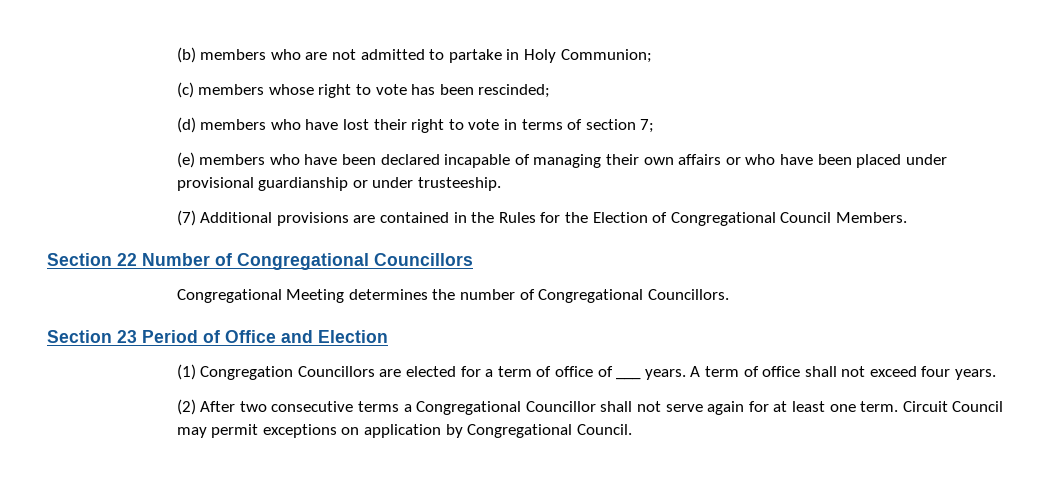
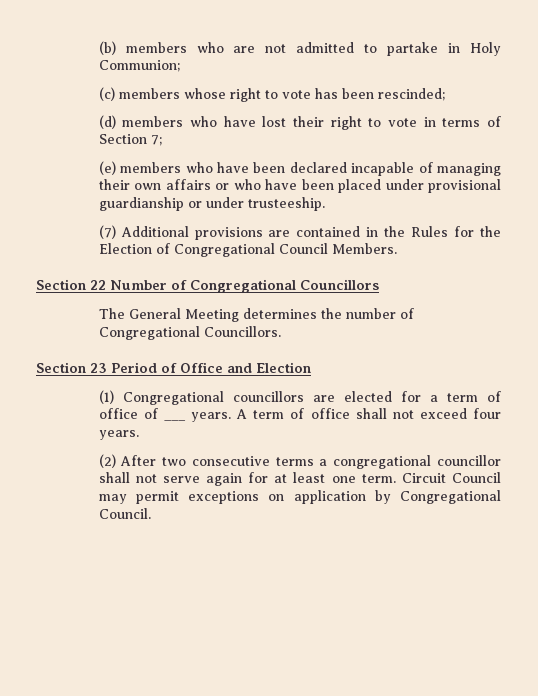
[585,119,636,130] section -> [98,134,147,144] Section
[176,289,282,303] Congregational -> [98,308,181,319] The General
[200,366,375,380] Congregation Councillors -> [122,391,304,405] Congregational councillors
[416,401,596,415] Congregational Councillor -> [333,455,501,469] congregational councillor

